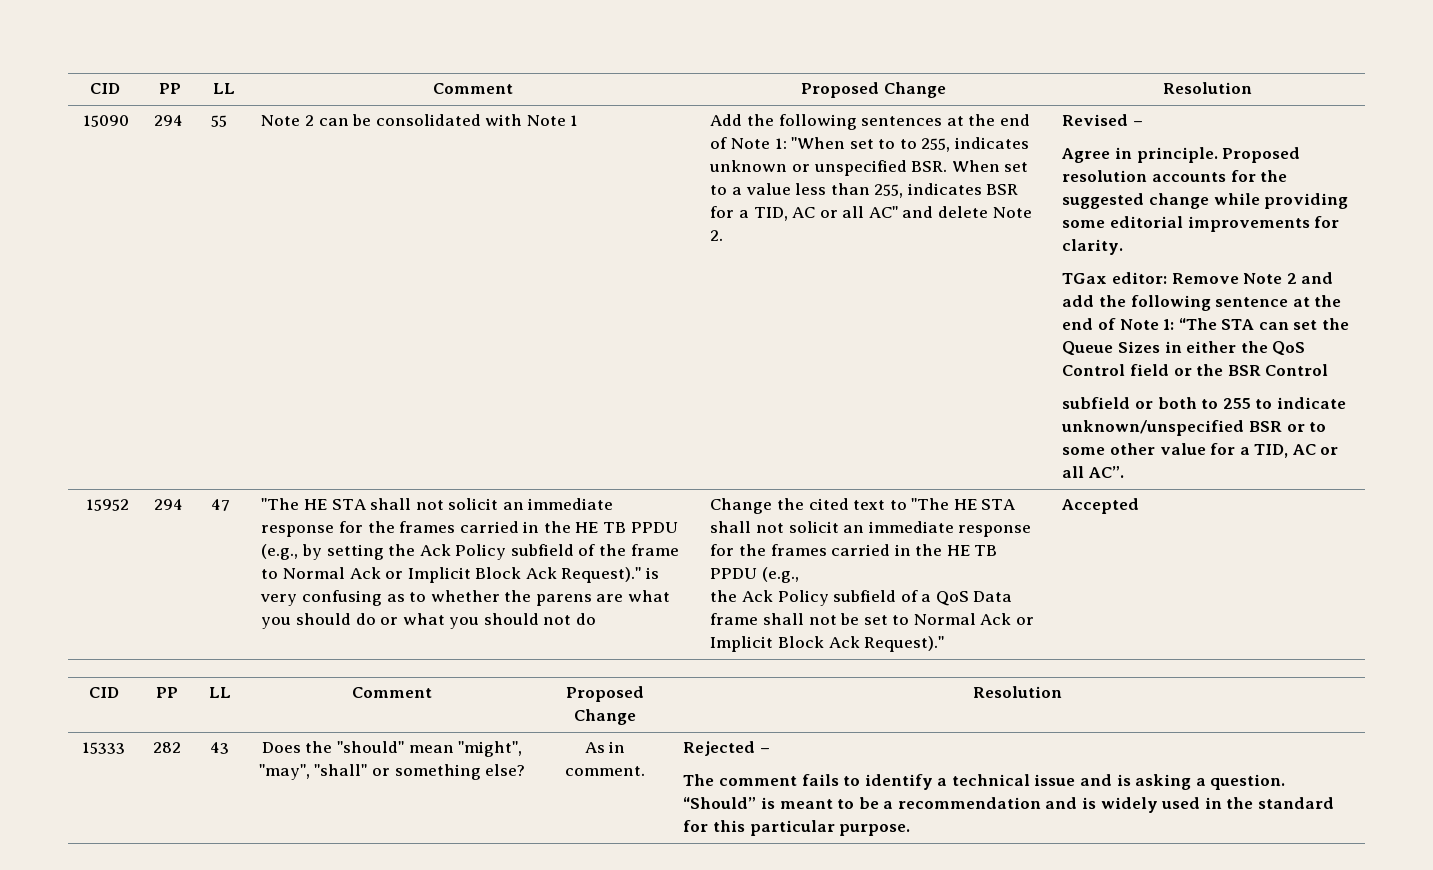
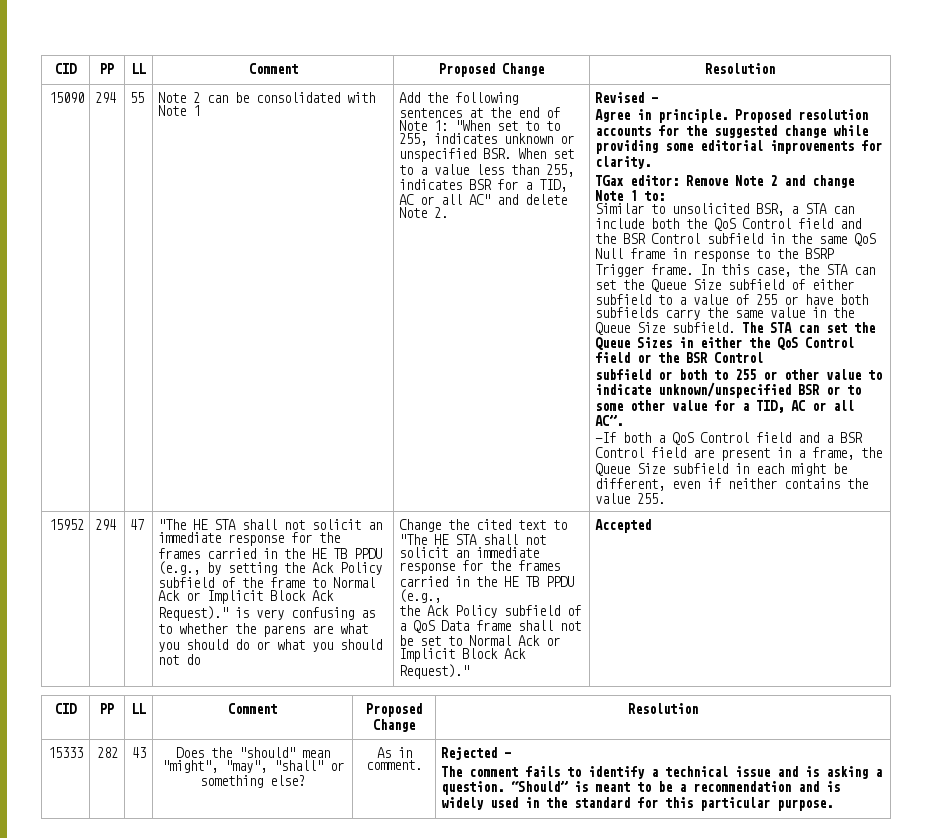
[1062,295,1342,311] [1062,318,1217,330] add the following sentence at the end of Note 1: “The -> [812,175,855,188] [595,190,666,201] [595,203,855,216] [595,218,862,231] [595,233,877,246] [595,248,835,262] [595,264,876,277] [595,279,855,292] [595,294,869,305] [595,307,855,320] [595,322,764,335] change Note 1 to: // Similar to unsolicited BSR, a STA can include both the QoS Control field and the BSR Control subfield in the same QoS Null frame in response to the BSRP Trigger frame. In this case, the STA can set the Queue Size subfield of either subfield to a value of 255 or have both subfields carry the same value in the Queue Size subfield. The
(1251, 403) none -> [763,369,862,380] or other value
(1124, 472) none -> [595,432,864,445] [595,447,883,461] [595,463,848,476] [595,478,869,491] [595,493,666,504] // -If both a QoS Control field and a BSR Control field are present in a frame, the Queue Size subfield in each might be different, even if neither contains the value 255.

